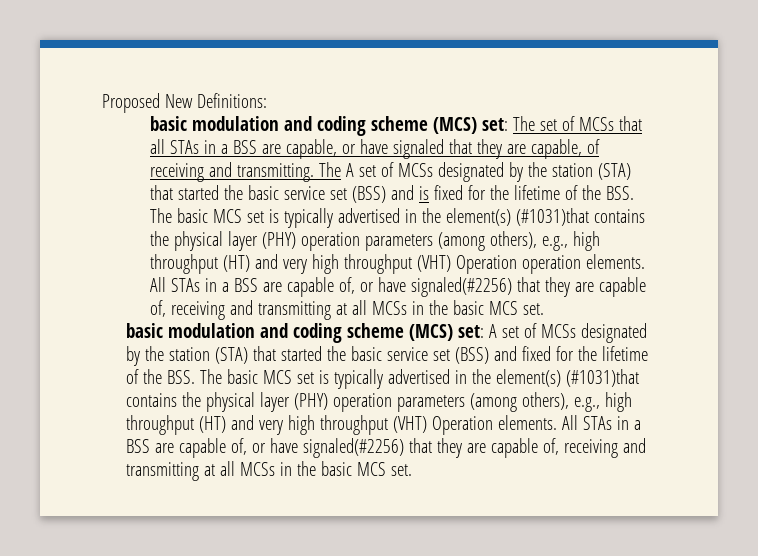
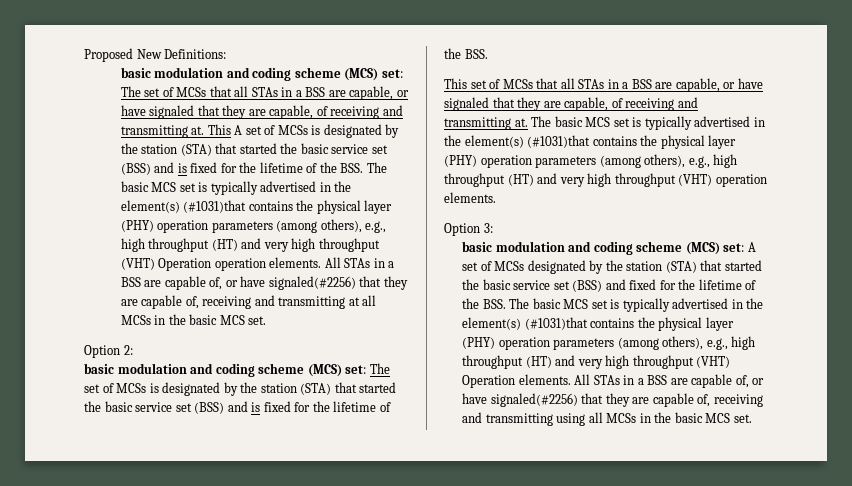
[237,162,434,182] transmitting. The A set of MCSs -> [120,124,321,138] transmitting at. This A set of MCSs is
(545, 309) none -> [84,345,133,358] [84,363,390,377] [84,382,397,396] [84,401,391,414] [444,48,488,59] [444,78,763,92] [444,97,698,111] [444,116,765,130] [444,135,737,149] [444,154,738,168] [444,173,767,187] [444,192,496,203] [444,223,493,236] // Option 2: // basic modulation and coding scheme (MCS) set: The set of MCSs is designated by the station (STA) that started the basic service set (BSS) and is fixed for the lifetime of the BSS. // This set of MCSs that all STAs in a BSS are capable, or have signaled that they are capable, of receiving and transmitting at. The basic MCS set is typically advertised in the element(s) (#1031)that contains the physical layer (PHY) operation parameters (among others), e.g., high throughput (HT) and very high throughput (VHT) operation elements. // Option 3:
[204,464,216,476] at -> [556,413,586,426] using

